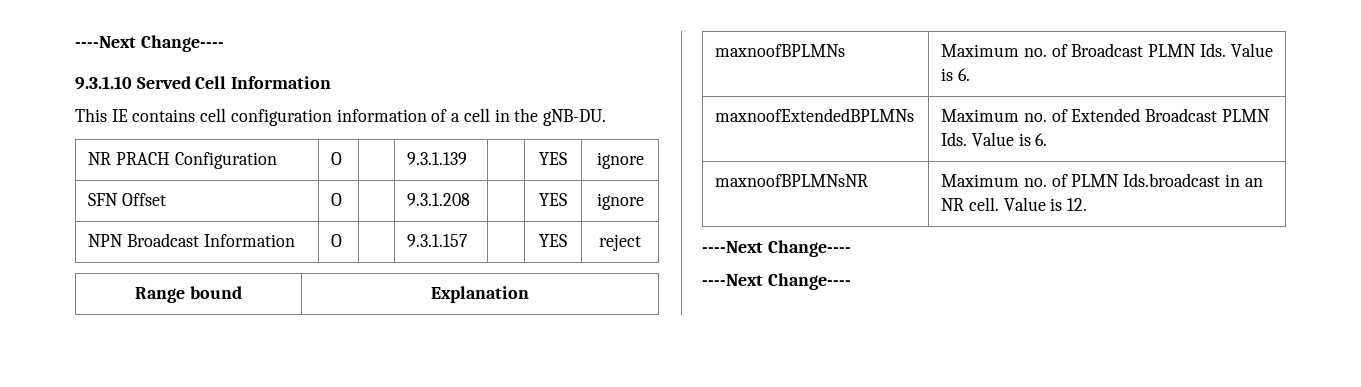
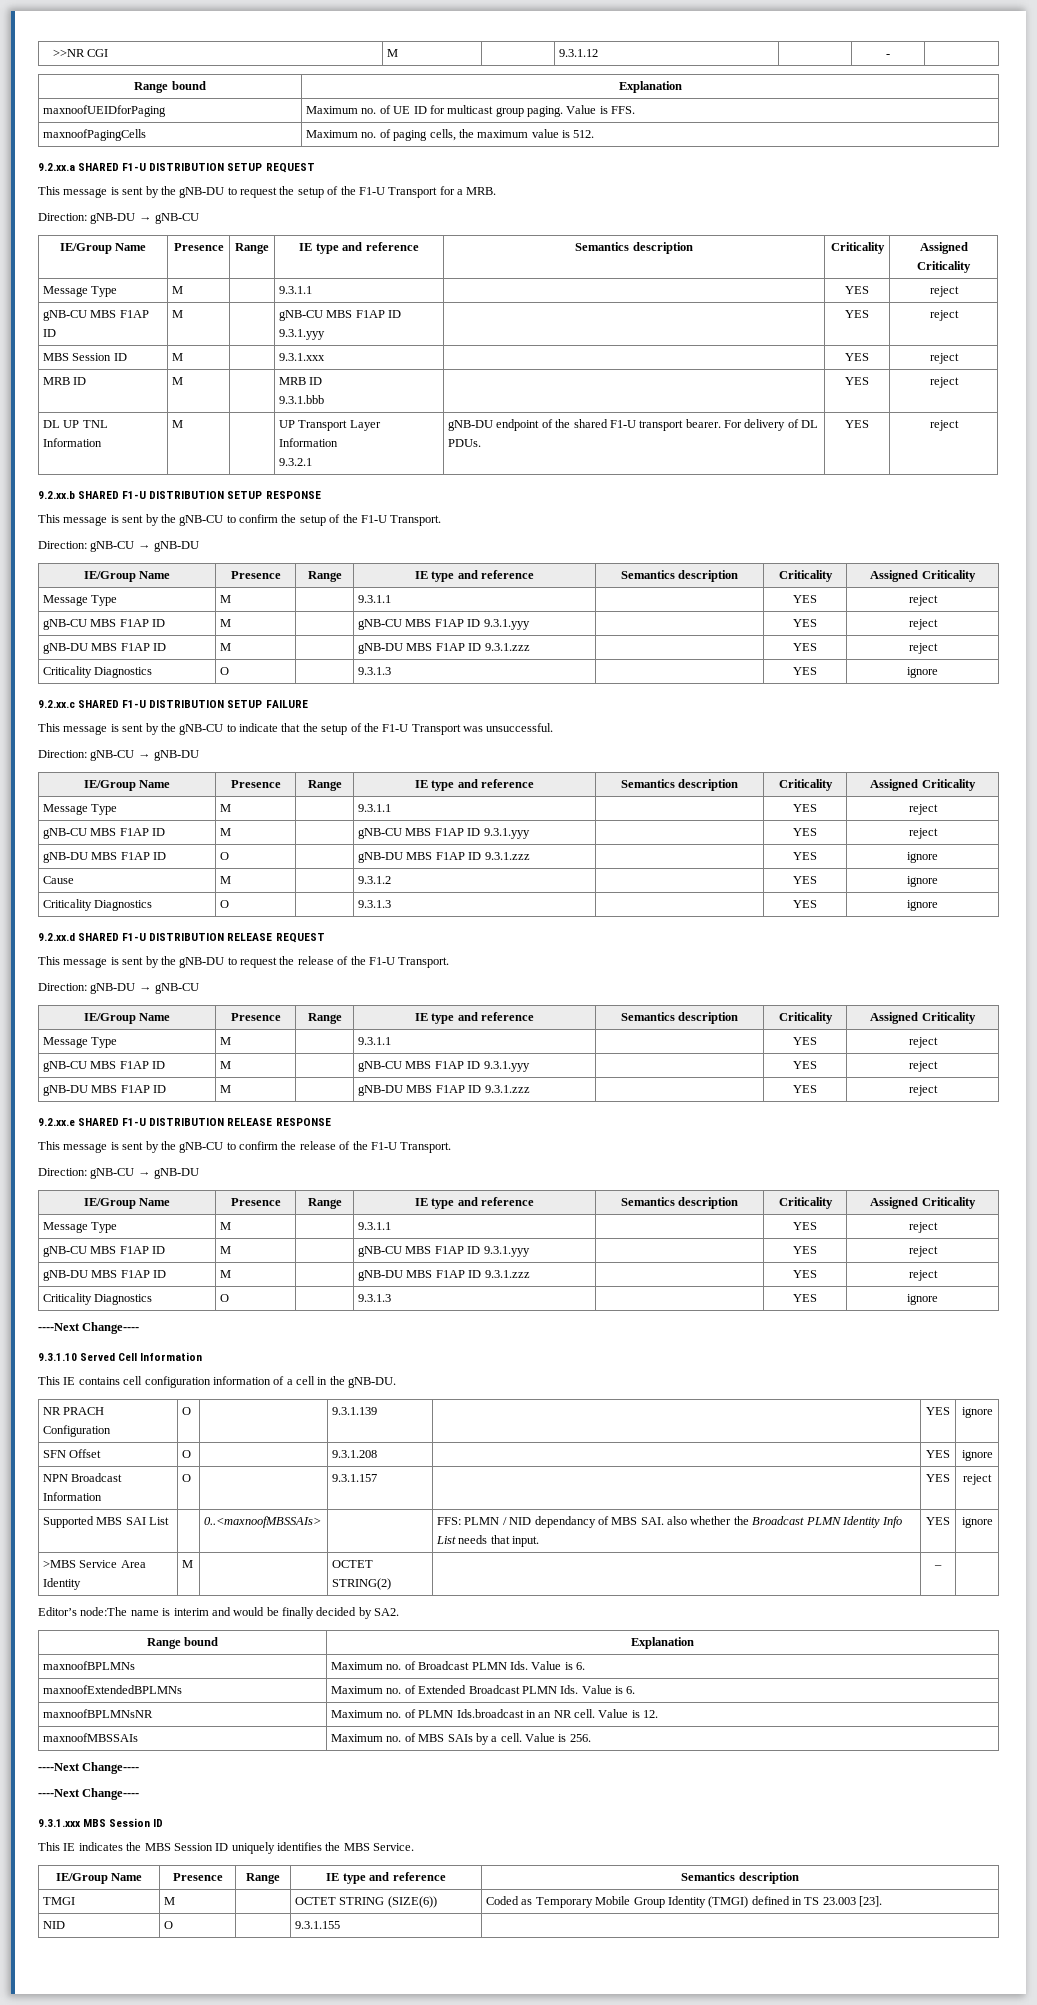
(75, 42) none -> [52,49,109,57] [387,49,399,57] [559,49,599,57] [886,54,890,57] [134,81,206,93] [618,81,682,93] [43,105,167,117] [306,105,636,117] [43,129,147,141] [306,129,595,141] [38,163,315,173] [38,186,497,198] [38,213,200,224] [59,243,147,254] [173,243,224,251] [235,243,269,254] [299,242,419,254] [575,242,693,254] [830,242,885,254] [919,242,968,254] [917,261,971,273] [43,286,118,297] [172,286,184,294] [279,286,313,294] [845,286,869,294] [929,286,959,297] [43,310,149,321] [43,329,57,337] [172,310,184,318] [279,310,402,321] [279,329,326,340] [845,310,869,318] [929,310,959,321] [43,353,127,361] [172,353,184,361] [279,353,326,361] [845,353,869,361] [929,353,959,364] [43,377,87,385] [172,377,184,385] [279,377,323,385] [279,395,325,404] [845,377,869,385] [929,377,959,388] [43,420,108,428] [43,438,103,447] [172,420,184,428] [279,420,381,431] [279,438,339,447] [279,458,313,466] [448,419,819,431] [448,439,482,447] [845,420,869,428] [929,420,959,431] [38,491,321,499] [38,514,442,526] [38,541,200,552] [83,571,171,582] [230,571,281,579] [307,571,342,582] [414,570,535,582] [620,570,739,582] [778,570,833,582] [870,570,976,582] [43,595,118,606] [220,595,232,603] [358,595,392,603] [793,595,817,603] [908,595,938,606] [43,619,166,630] [220,619,232,627] [358,619,530,630] [793,619,817,627] [908,619,938,630] [43,643,167,654] [220,643,232,651] [358,643,530,654] [793,643,817,651] [908,643,938,654] [43,666,153,678] [220,667,230,675] [358,667,392,675] [793,667,817,675] [907,667,938,678] [38,700,308,708] [38,723,554,735] [38,750,200,761] [83,780,171,791] [230,780,281,788] [307,780,342,791] [414,779,535,791] [620,779,739,791] [778,779,833,791] [870,779,976,791] [43,804,118,815] [220,804,232,812] [358,804,392,812] [793,804,817,812] [908,804,938,815] [43,828,166,839] [220,828,232,836] [358,828,530,839] [793,828,817,836] [908,828,938,839] [43,852,167,863] [220,852,230,860] [358,852,530,863] [793,852,817,860] [907,852,938,863] [43,876,75,884] [220,876,232,884] [358,876,392,884] [793,876,817,884] [907,876,938,887] [43,899,153,911] [220,900,230,908] [358,900,392,908] [793,900,817,908] [907,900,938,911] [38,933,325,943] [38,956,450,968] [38,983,200,994] [83,1013,171,1024] [230,1013,281,1021] [307,1013,342,1024] [414,1012,535,1024] [620,1012,739,1024] [778,1012,833,1024] [870,1012,976,1024] [43,1037,118,1048] [220,1037,232,1045] [358,1037,392,1045] [793,1037,817,1045] [908,1037,938,1048] [43,1061,166,1072] [220,1061,232,1069] [358,1061,530,1072] [793,1061,817,1069] [908,1061,938,1072] [43,1085,167,1096] [220,1085,232,1093] [358,1085,530,1096] [793,1085,817,1093] [908,1085,938,1096] [38,1118,331,1126] [38,1141,452,1153] [38,1168,200,1179] [83,1198,171,1209] [230,1198,281,1206] [307,1198,342,1209] [414,1197,535,1209] [620,1197,739,1209] [778,1197,833,1209] [870,1197,976,1209] [43,1222,118,1233] [220,1222,232,1230] [358,1222,392,1230] [793,1222,817,1230] [908,1222,938,1233] [43,1246,166,1257] [220,1246,232,1254] [358,1246,530,1257] [793,1246,817,1254] [908,1246,938,1257] [43,1270,167,1281] [220,1270,232,1278] [358,1270,530,1281] [793,1270,817,1278] [908,1270,938,1281] [43,1293,153,1305] [220,1294,230,1302] [358,1294,392,1302] [793,1294,817,1302] [907,1294,938,1305] >>NR CGI | M | | 9.3.1.12 | | - | // Range bound | Explanation // maxnoofUEIDforPaging | Maximum no. of UE ID for multicast group paging. Value is FFS. // maxnoofPagingCells | Maximum no. of paging cells, the maximum value is 512. // 9.2.xx.a SHARED F1-U DISTRIBUTION SETUP REQUEST // This message is sent by the gNB-DU to request the setup of the F1-U Transport for a MRB. // Direction: gNB-DU → gNB-CU // IE/Group Name | Presence | Range | IE type and reference | Semantics description | Criticality | Assigned Criticality // Message Type | M | | 9.3.1.1 | | YES | reject // gNB-CU MBS F1AP ID | M | | gNB-CU MBS F1AP ID 9.3.1.yyy | | YES | reject // MBS Session ID | M | | 9.3.1.xxx | | YES | reject // MRB ID | M | | MRB ID // 9.3.1.bbb | | YES | reject // DL UP TNL Information | M | | UP Transport Layer Information // 9.3.2.1 | gNB-DU endpoint of the shared F1-U transport bearer. For delivery of DL PDUs. | YES | reject // 9.2.xx.b SHARED F1-U DISTRIBUTION SETUP RESPONSE // This message is sent by the gNB-CU to confirm the setup of the F1-U Transport. // Direction: gNB-CU → gNB-DU // IE/Group Name | Presence | Range | IE type and reference | Semantics description | Criticality | Assigned Criticality // Message Type | M | | 9.3.1.1 | | YES | reject // gNB-CU MBS F1AP ID | M | | gNB-CU MBS F1AP ID 9.3.1.yyy | | YES | reject // gNB-DU MBS F1AP ID | M | | gNB-DU MBS F1AP ID 9.3.1.zzz | | YES | reject // Criticality Diagnostics | O | | 9.3.1.3 | | YES | ignore // 9.2.xx.c SHARED F1-U DISTRIBUTION SETUP FAILURE // This message is sent by the gNB-CU to indicate that the setup of the F1-U Transport was unsuccessful. // Direction: gNB-CU → gNB-DU // IE/Group Name | Presence | Range | IE type and reference | Semantics description | Criticality | Assigned Criticality // Message Type | M | | 9.3.1.1 | | YES | reject // gNB-CU MBS F1AP ID | M | | gNB-CU MBS F1AP ID 9.3.1.yyy | | YES | reject // gNB-DU MBS F1AP ID | O | | gNB-DU MBS F1AP ID 9.3.1.zzz | | YES | ignore // Cause | M | | 9.3.1.2 | | YES | ignore // Criticality Diagnostics | O | | 9.3.1.3 | | YES | ignore // 9.2.xx.d SHARED F1-U DISTRIBUTION RELEASE REQUEST // This message is sent by the gNB-DU to request the release of the F1-U Transport. // Direction: gNB-DU → gNB-CU // IE/Group Name | Presence | Range | IE type and reference | Semantics description | Criticality | Assigned Criticality // Message Type | M | | 9.3.1.1 | | YES | reject // gNB-CU MBS F1AP ID | M | | gNB-CU MBS F1AP ID 9.3.1.yyy | | YES | reject // gNB-DU MBS F1AP ID | M | | gNB-DU MBS F1AP ID 9.3.1.zzz | | YES | reject // 9.2.xx.e SHARED F1-U DISTRIBUTION RELEASE RESPONSE // This message is sent by the gNB-CU to confirm the release of the F1-U Transport. // Direction: gNB-CU → gNB-DU // IE/Group Name | Presence | Range | IE type and reference | Semantics description | Criticality | Assigned Criticality // Message Type | M | | 9.3.1.1 | | YES | reject // gNB-CU MBS F1AP ID | M | | gNB-CU MBS F1AP ID 9.3.1.yyy | | YES | reject // gNB-DU MBS F1AP ID | M | | gNB-DU MBS F1AP ID 9.3.1.zzz | | YES | reject // Criticality Diagnostics | O | | 9.3.1.3 | | YES | ignore //
(641, 242) none -> [43,1516,170,1528] [204,1516,322,1528] [437,1516,903,1528] [436,1535,540,1547] [926,1517,950,1525] [961,1517,993,1528] [43,1560,146,1568] [43,1578,82,1590] [182,1560,194,1568] [332,1560,374,1568] [332,1578,392,1590] [934,1565,942,1568] [38,1607,400,1619] // Supported MBS SAI List | | 0..<maxnoofMBSSAIs> | | FFS: PLMN / NID dependancy of MBS SAI. also whether the Broadcast PLMN Identity Info List needs that input. | YES | ignore // >MBS Service Area Identity | M | | OCTET STRING(2) | | – | // Editor’s node:The name is interim and would be finally decided by SA2.
[702,240,851,257] [702,273,851,290] // ----Next Change---- // ----Next Change---- -> [43,1733,139,1742] [331,1733,591,1745] [38,1762,140,1774] [38,1788,140,1800] [38,1818,164,1827] [38,1842,415,1854] [55,1873,143,1884] [172,1873,223,1881] [246,1873,280,1884] [326,1872,446,1884] [681,1872,799,1884] [43,1897,76,1905] [164,1897,176,1905] [295,1896,437,1908] [486,1896,883,1908] [43,1921,66,1929] [164,1921,174,1929] [295,1921,341,1929] // maxnoofMBSSAIs | Maximum no. of MBS SAIs by a cell. Value is 256. // ----Next Change---- // ----Next Change---- // 9.3.1.xxx MBS Session ID // This IE indicates the MBS Session ID uniquely identifies the MBS Service. // IE/Group Name | Presence | Range | IE type and reference | Semantics description // TMGI | M | | OCTET STRING (SIZE(6)) | Coded as Temporary Mobile Group Identity (TMGI) defined in TS 23.003 [23]. // NID | O | | 9.3.1.155 |

